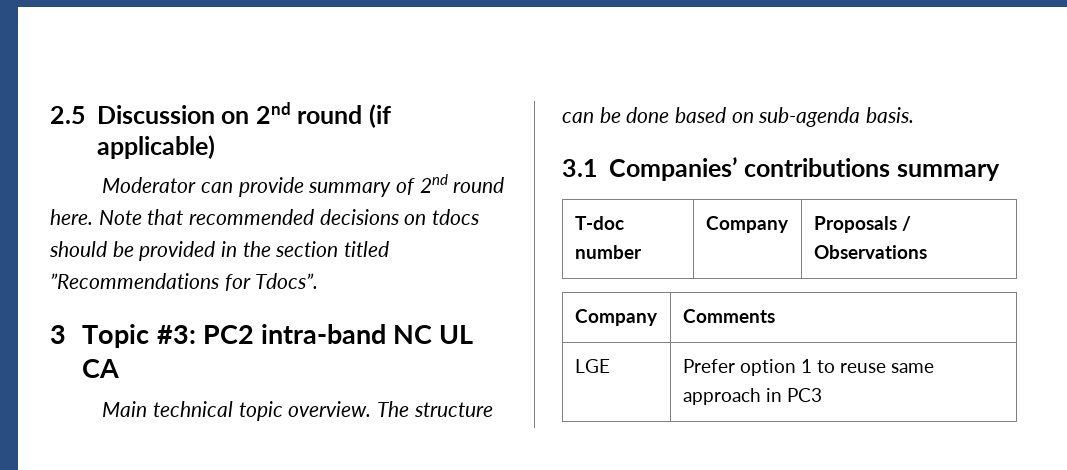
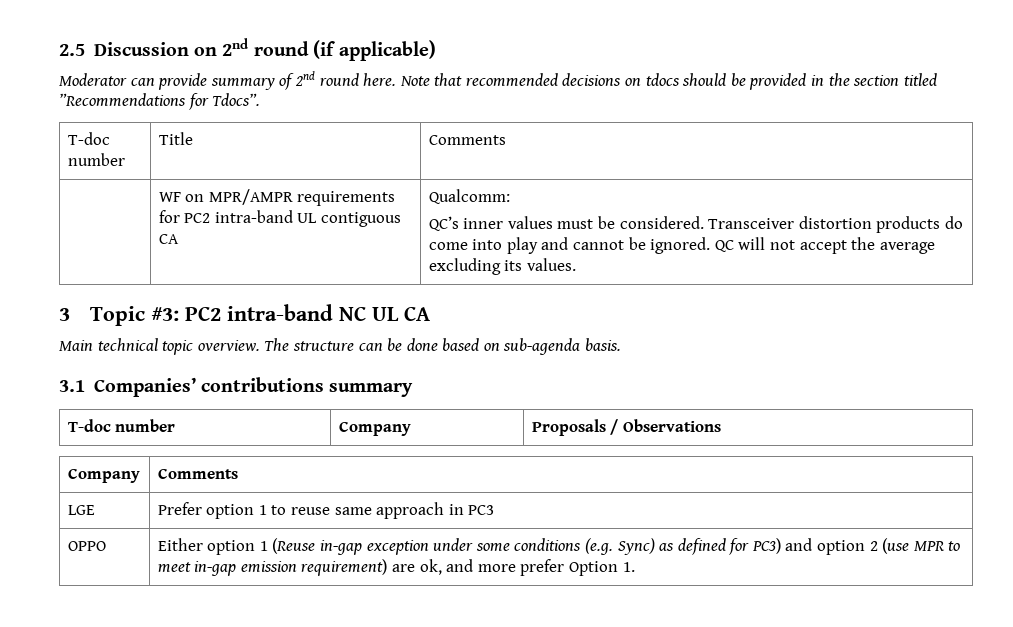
(319, 281) none -> [67,132,110,145] [67,153,125,166] [158,132,193,145] [428,135,506,145] [158,189,396,206] [158,210,401,227] [158,234,179,244] [428,189,510,204] [428,216,963,233] [428,237,935,254] [428,258,576,275] // T-doc number | Title | Comments // | WF on MPR/AMPR requirements for PC2 intra-band UL contiguous CA | Qualcomm: // QC’s inner values must be considered. Transceiver distortion products do come into play and cannot be ignored. QC will not accept the average excluding its values.
(822, 395) none -> [67,541,106,551] [157,538,961,555] [157,559,635,576] // OPPO | Either option 1 (Reuse in-gap exception under some conditions (e.g. Sync) as defined for PC3) and option 2 (use MPR to meet in-gap emission requirement) are ok, and more prefer Option 1.

